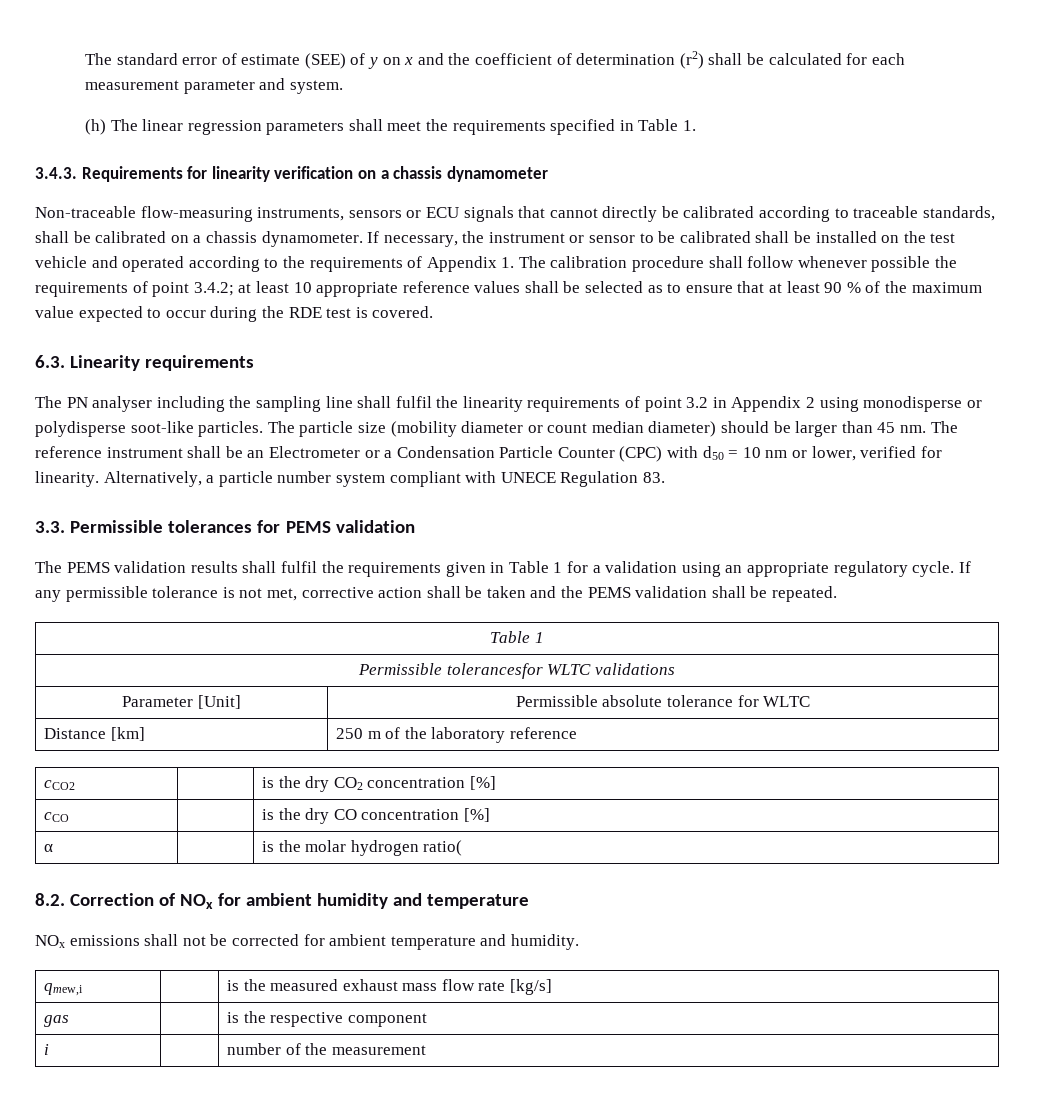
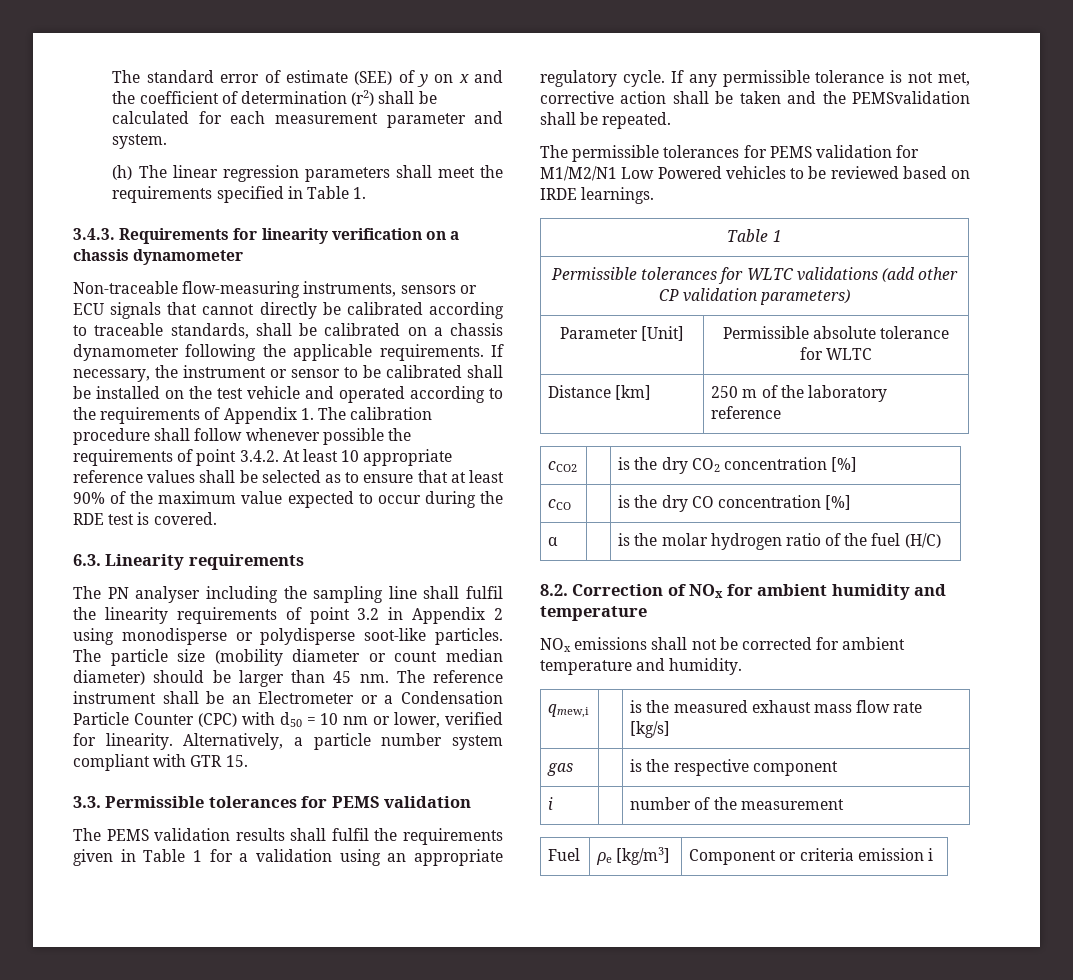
[261,231,363,247] dynamometer. -> [73,344,484,361] dynamometer following the applicable requirements.
[193,282,252,296] 3.4.2; at -> [239,450,300,462] 3.4.2. At
[824,282,861,293] 90 % -> [73,492,105,504] 90%
[500,471,665,487] UNECE Regulation 83. -> [190,755,248,767] GTR 15.
[587,586,708,598] PEMS validation -> [852,91,970,104] PEMSvalidation
(838, 594) none -> [540,145,920,162] [540,166,970,181] [540,187,655,204] // The permissible tolerances for PEMS validation for M1/M2/N1 Low Powered vehicles to be reviewed based on IRDE learnings.
[446,663,543,679] tolerancesfor -> [641,267,744,284] tolerances for
(675, 669) none -> [881,267,959,282] [658,288,851,305] (add other CP validation parameters)
[423,840,463,856] ratio( -> [785,533,941,548] ratio of the fuel (H/C)
(426, 1050) none -> [548,848,581,861] [596,847,671,865] [689,848,933,865] // Fuel | ρe [kg/m3] | Component or criteria emission i

